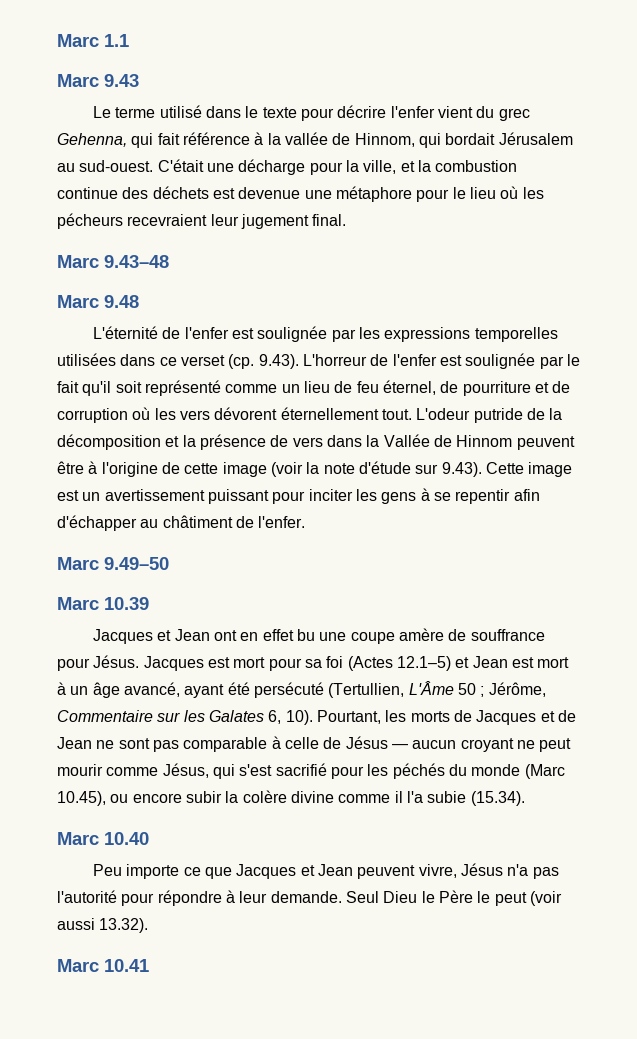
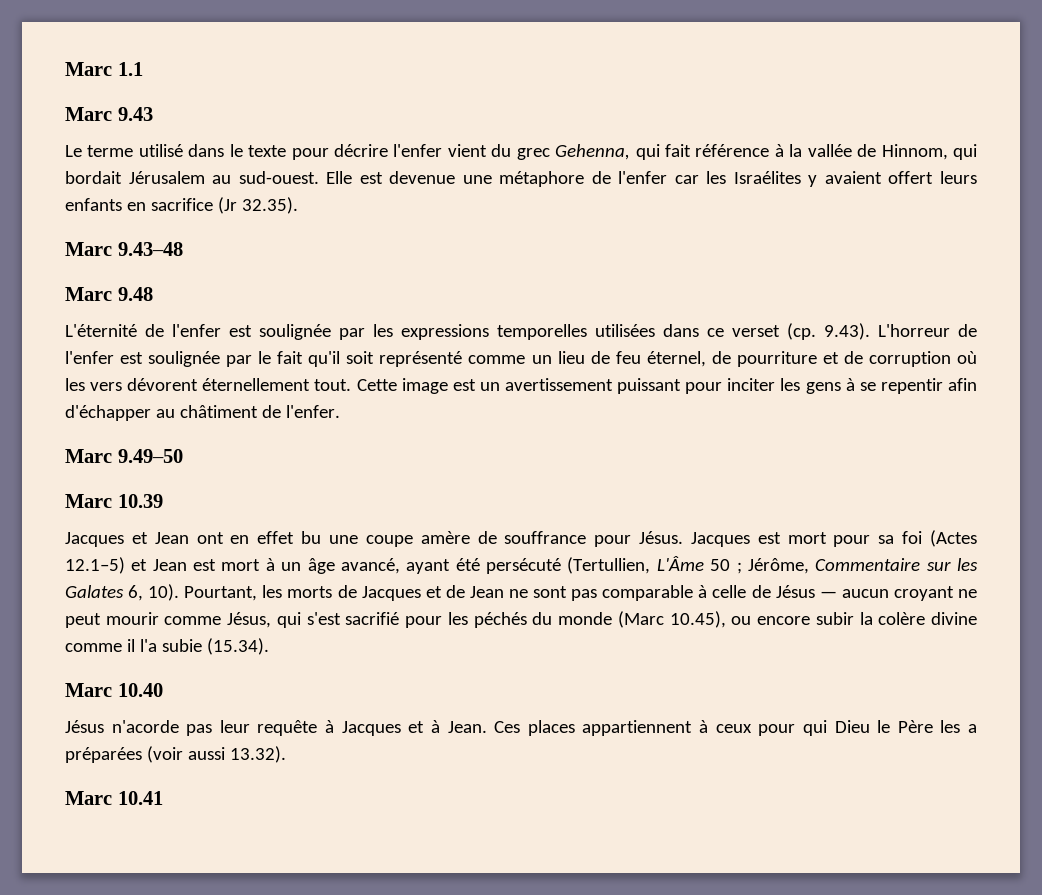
[157,159,518,175] [57,186,544,202] [57,213,347,229] C'était une décharge pour la ville, et la combustion continue des déchets est devenue une métaphore pour le lieu où les pécheurs recevraient leur jugement final. -> [326,171,977,187] [65,197,298,214] Elle est devenue une métaphore de l'enfer car les Israélites y avaient offert leurs enfants en sacrifice (Jr 32.35).
[416,408,563,423] [57,434,575,450] [57,461,482,477] L'odeur putride de la décomposition et la présence de vers dans la Vallée de Hinnom peuvent être à l'origine de cette image (voir la note d'étude sur 9.43). -> (352, 385) none
[93,863,559,879] [57,890,527,906] Peu importe ce que Jacques et Jean peuvent vivre, Jésus n'a pas l'autorité pour répondre à leur demande. Seul Dieu le Père le peut -> [65,720,977,736] [65,747,142,763] Jésus n'acorde pas leur requête à Jacques et à Jean. Ces places appartiennent à ceux pour qui Dieu le Père les a préparées

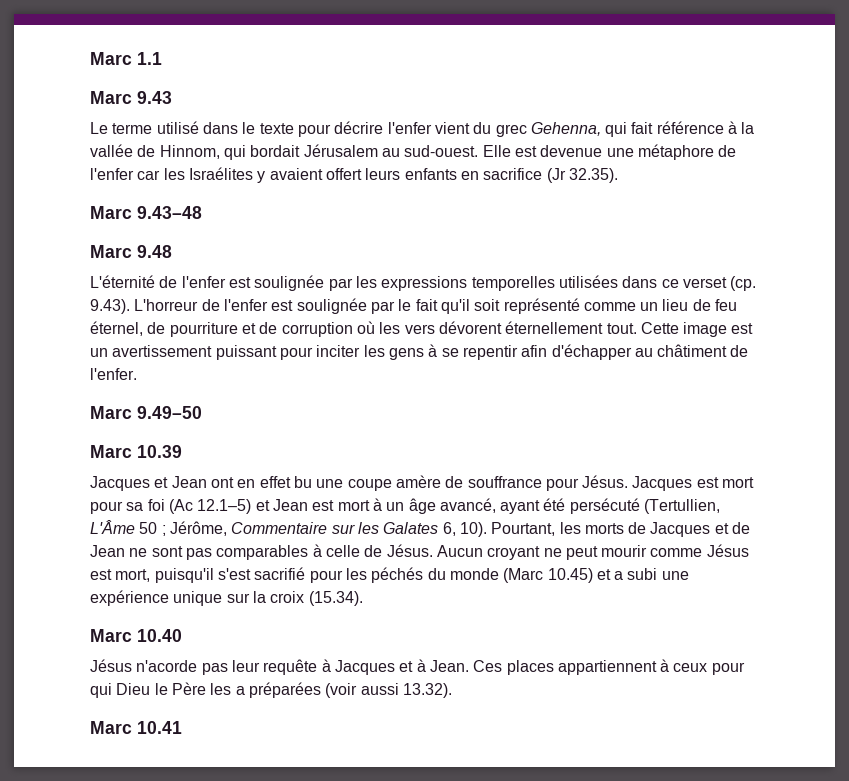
[930,530,978,547] (Actes -> [168,499,193,514] (Ac
[602,585,694,601] comparable -> [216,545,309,560] comparables
[775,585,889,598] Jésus — aucun -> [386,544,483,557] Jésus. Aucun
[227,612,301,628] Jésus, qui -> [706,544,749,557] [90,568,214,583] Jésus est mort, puisqu'il
[669,611,977,628] [65,639,202,652] 10.45), ou encore subir la colère divine comme il l'a subie -> [547,568,689,583] [90,590,305,606] 10.45) et a subi une expérience unique sur la croix

